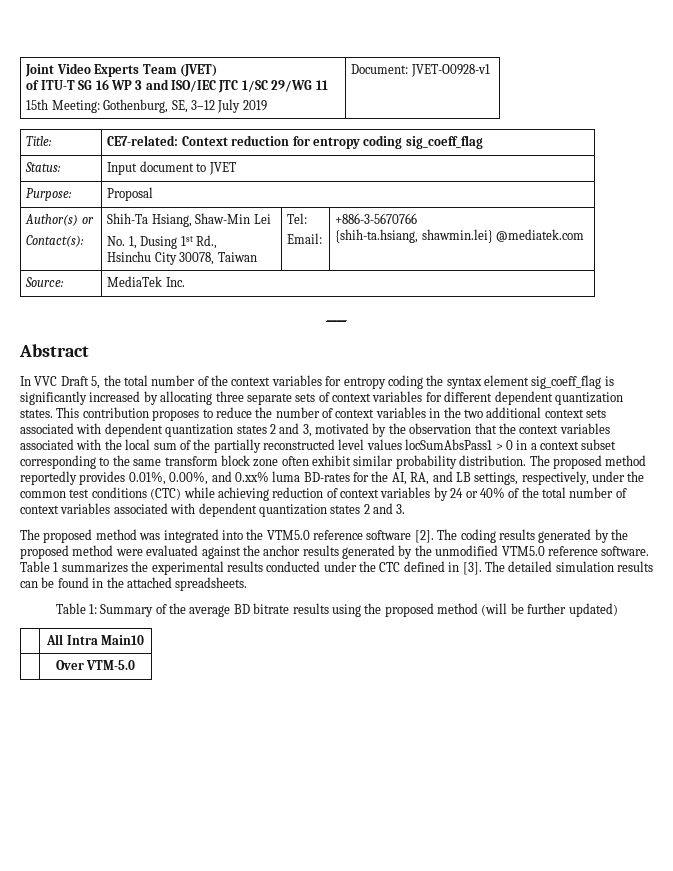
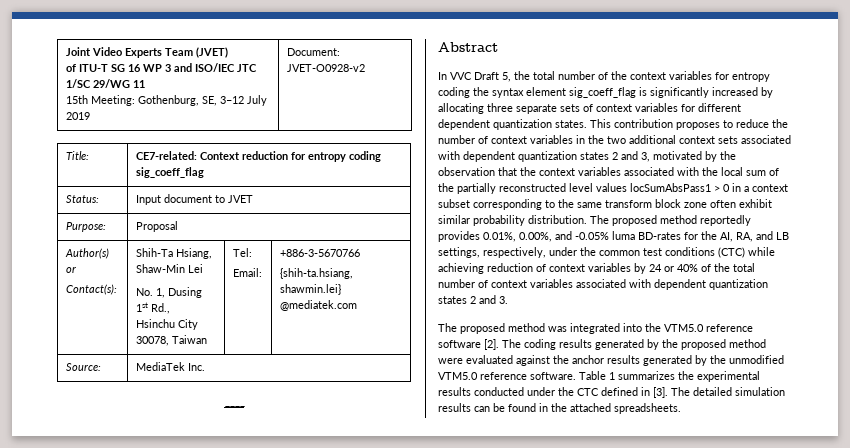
[410,64,490,77] JVET-O0928-v1 -> [286,64,365,72] JVET-O0928-v2
[234,471,269,482] 0.xx% -> [575,232,609,240] -0.05%
[55,603,618,617] [46,634,144,645] [55,660,136,670] // Table 1: Summary of the average BD bitrate results using the proposed method (will be further updated) // | All Intra Main10 // | Over VTM-5.0 -> (681, 408) none

